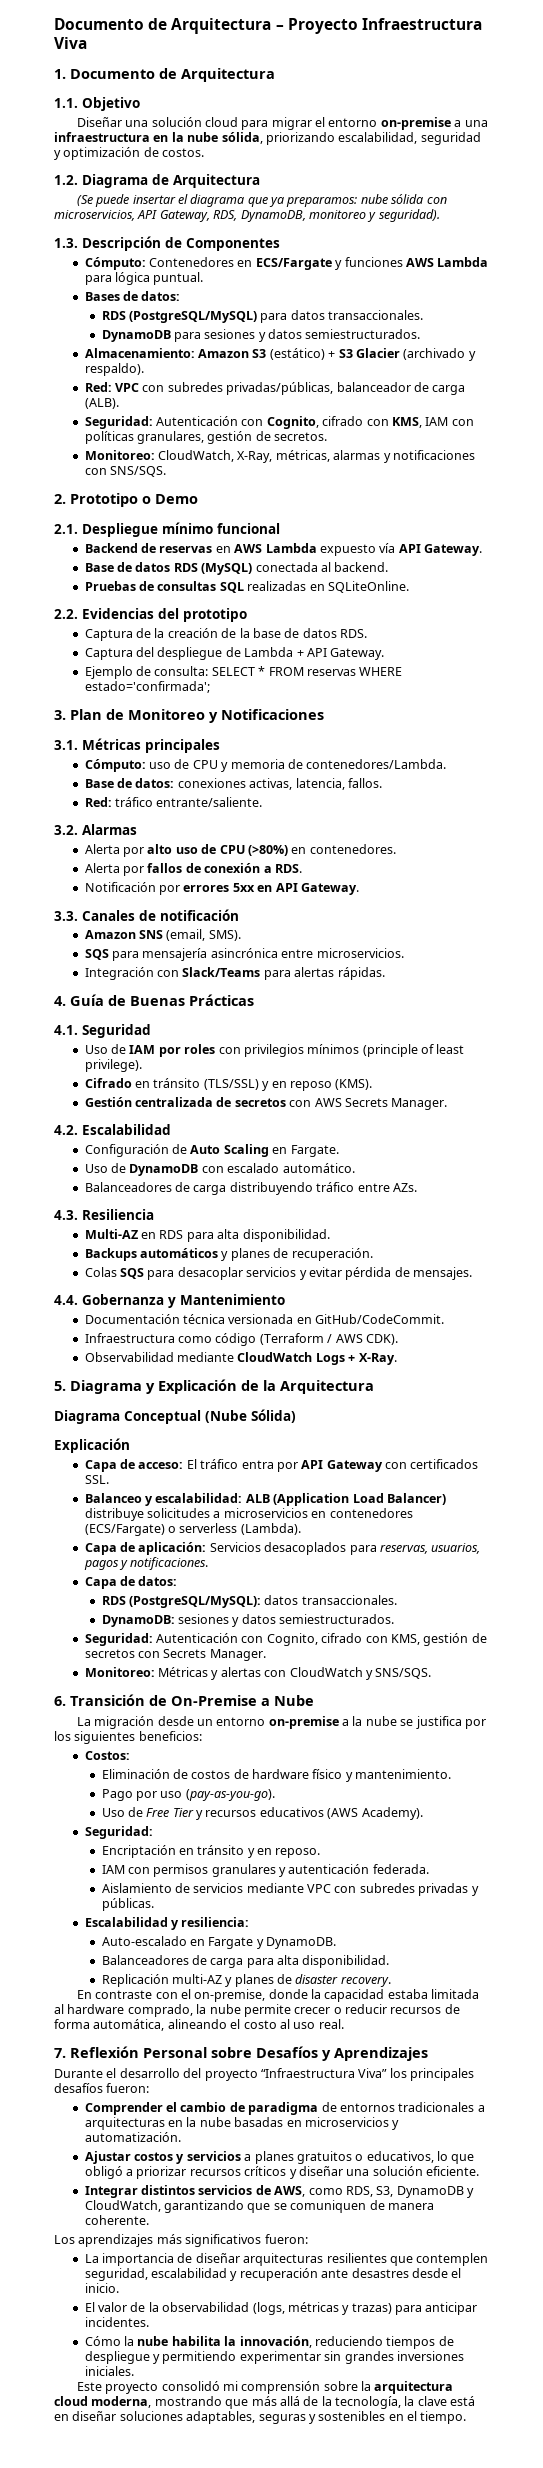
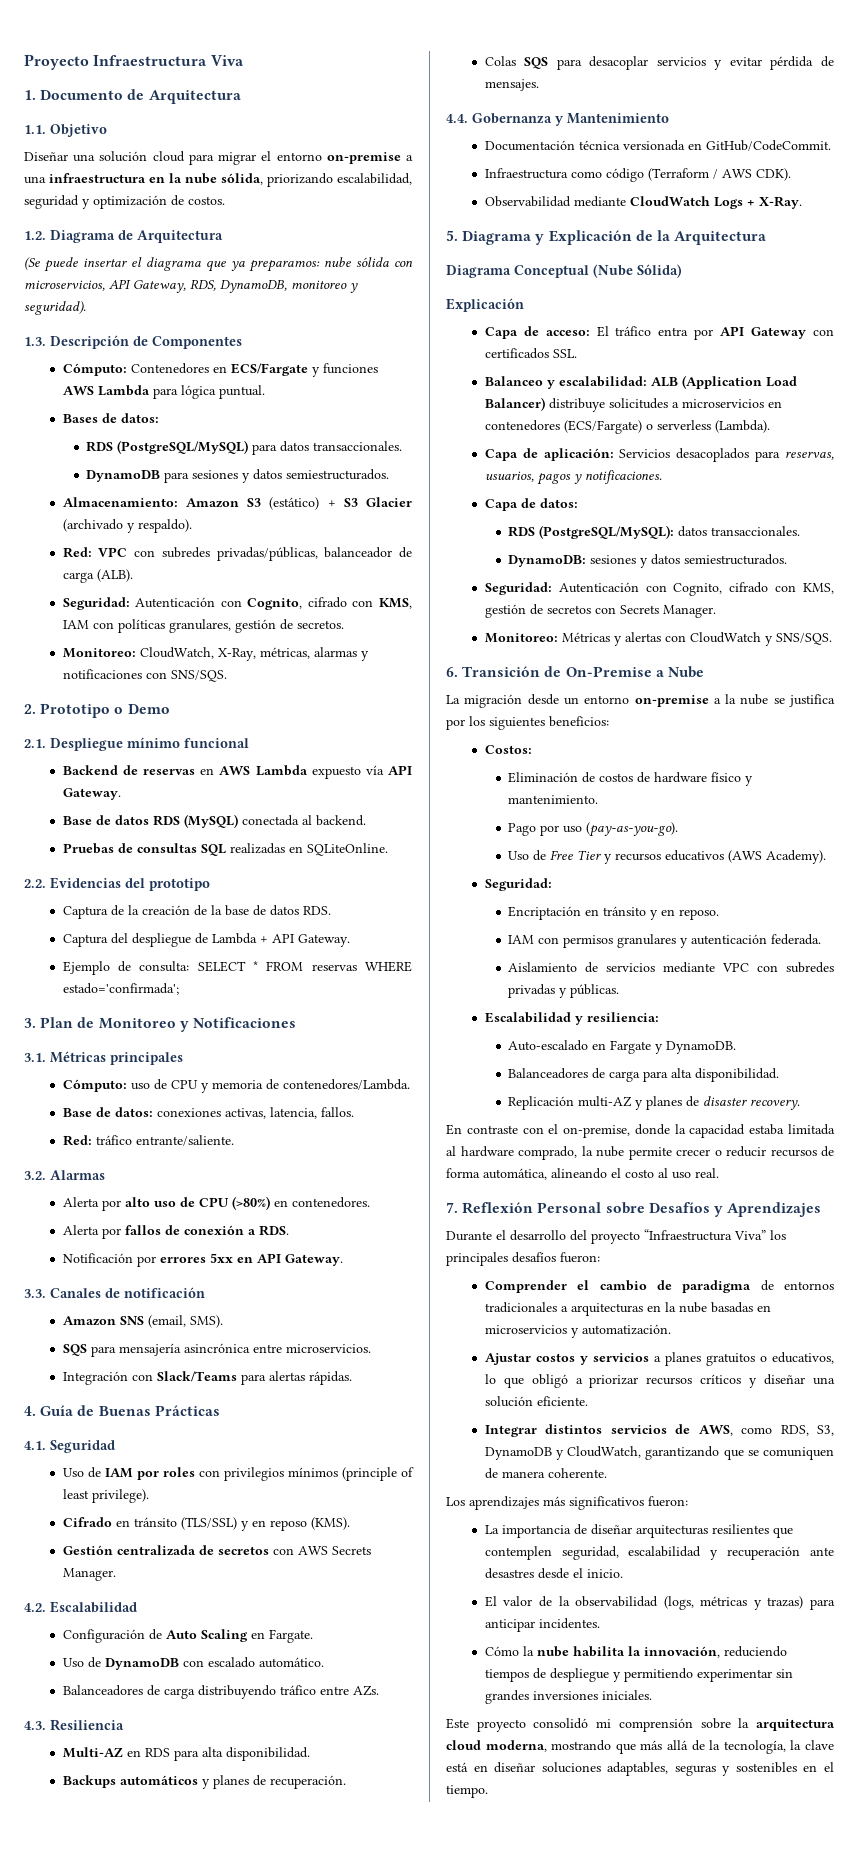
[54,18,284,34] Documento de Arquitectura – -> (24, 62) none

